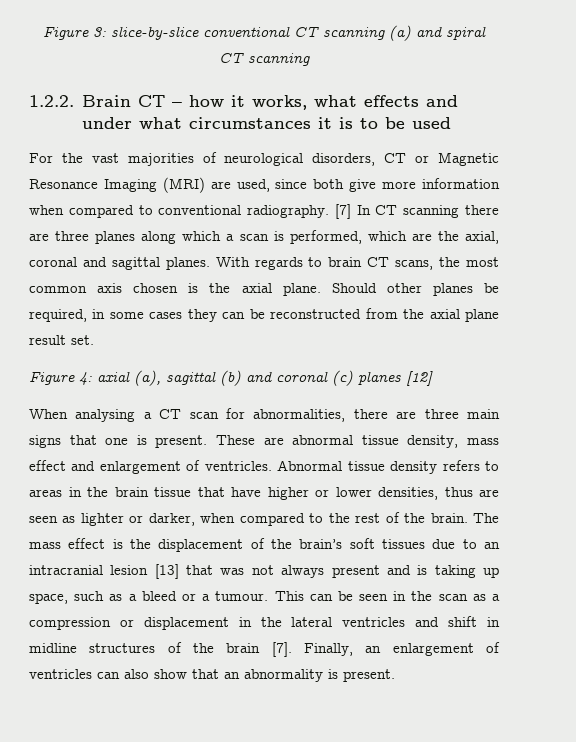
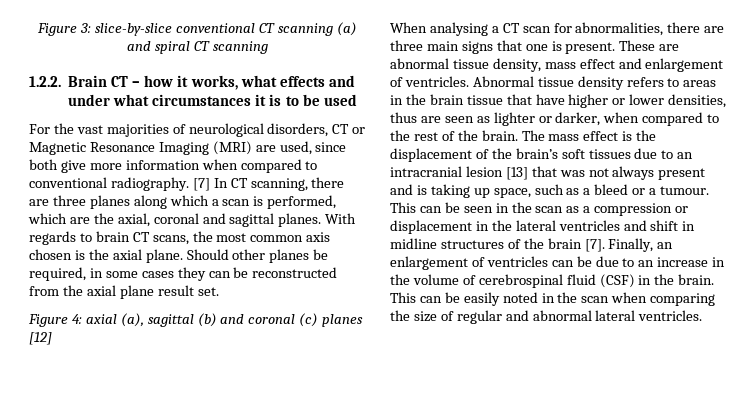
[403,205,460,218] scanning -> [250,178,308,191] scanning,
[124,669,395,682] also show that an abnormality is present. -> [576,256,726,267] [390,274,715,288] [390,292,716,306] [390,310,703,324] be due to an increase in the volume of cerebrospinal fluid (CSF) in the brain. This can be easily noted in the scan when comparing the size of regular and abnormal lateral ventricles.

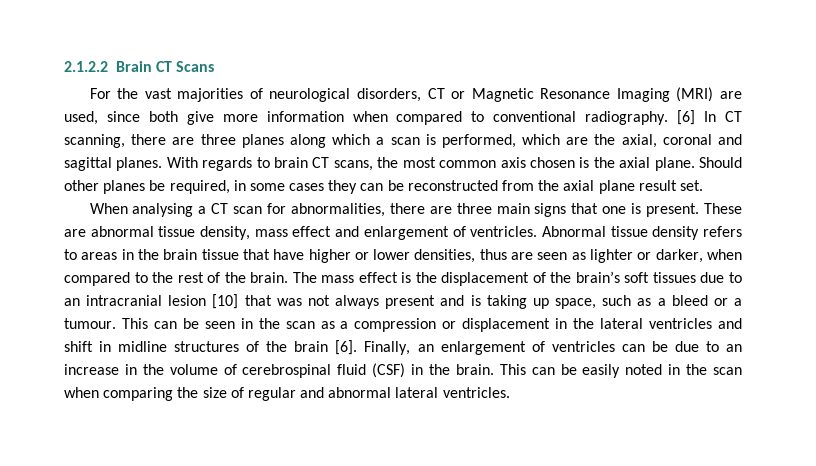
[37,22,357,36] [127,41,268,54] [29,75,355,90] [68,94,357,106] Figure 3: slice-by-slice conventional CT scanning (a) and spiral CT scanning // 1.2.2. Brain CT – how it works, what effects and under what circumstances it is to be used -> [64,61,215,72] 2.1.2.2 Brain CT Scans
[192,178,210,191] [7] -> [677,110,696,125] [6]
[28,313,364,327] [29,332,52,345] // Figure 4: axial (a), sagittal (b) and coronal (c) planes [12] -> (703, 185) none
[505,167,528,180] [13] -> [212,294,239,309] [10]
[584,239,605,252] [7]. -> [335,340,358,355] [6].

